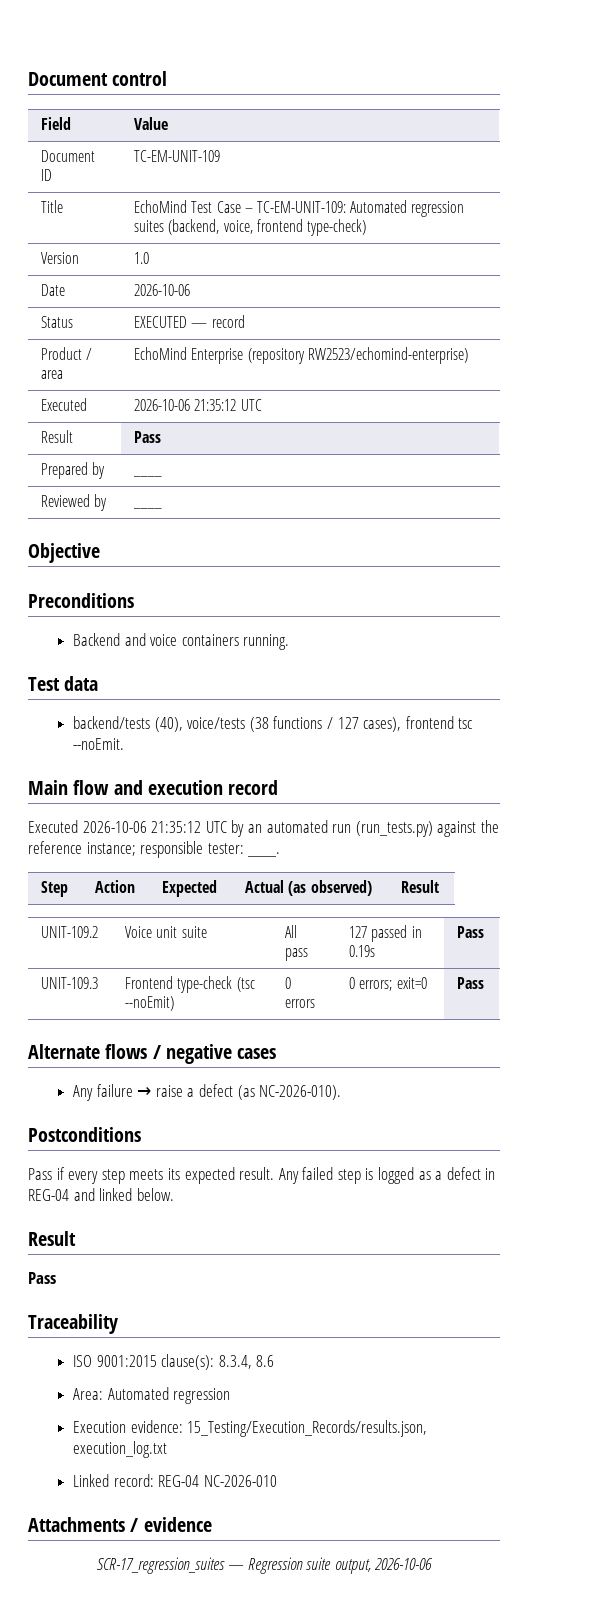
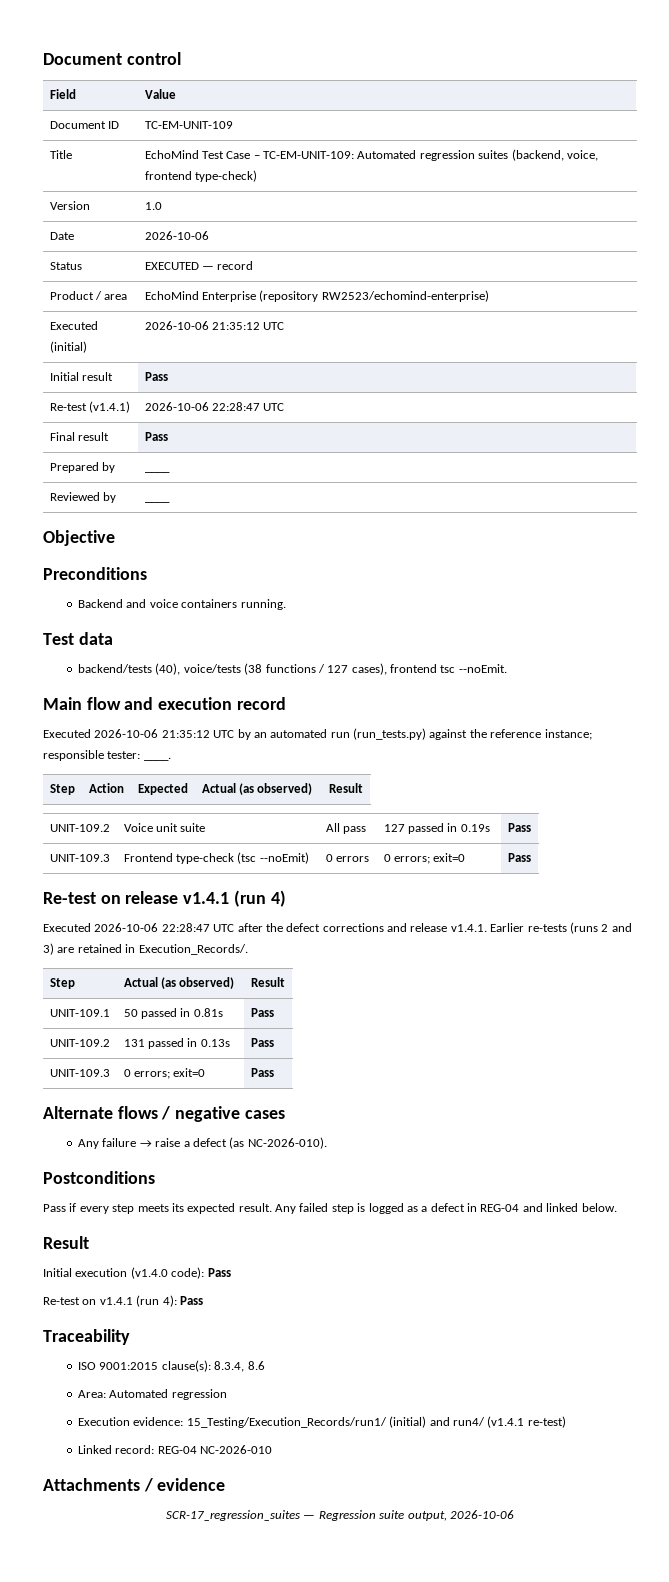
(88, 404) none -> [49,341,87,353] (initial)
[41,430,74,443] Result -> [49,372,113,381] [144,372,168,381] [49,401,130,413] [144,402,285,411] [49,432,109,441] Initial result | Pass // Re-test (v1.4.1) | 2026-10-06 22:28:47 UTC // Final result
(485, 983) none -> [43,890,286,907] [43,922,632,934] [43,943,248,955] [49,978,75,989] [123,977,235,989] [250,977,285,987] [49,1009,110,1017] [123,1008,223,1019] [250,1008,274,1017] [49,1039,110,1047] [123,1038,230,1049] [250,1038,274,1047] [49,1069,110,1077] [123,1068,206,1079] [250,1068,274,1077] // Re-test on release v1.4.1 (run 4) // Executed 2026-10-06 22:28:47 UTC after the defect corrections and release v1.4.1. Earlier re-tests (runs 2 and 3) are retained in Execution_Records/. // Step | Actual (as observed) | Result // UNIT-109.1 | 50 passed in 0.81s | Pass // UNIT-109.2 | 131 passed in 0.13s | Pass // UNIT-109.3 | 0 errors; exit=0 | Pass
(76, 1238) none -> [43,1267,231,1279] [43,1295,177,1307] Initial execution (v1.4.0 code): Pass // Re-test on v1.4.1 (run 4):
[187,1420,428,1437] [73,1441,168,1458] 15_Testing/Execution_Records/results.json, execution_log.txt -> [186,1416,566,1428] 15_Testing/Execution_Records/run1/ (initial) and run4/ (v1.4.1 re-test)

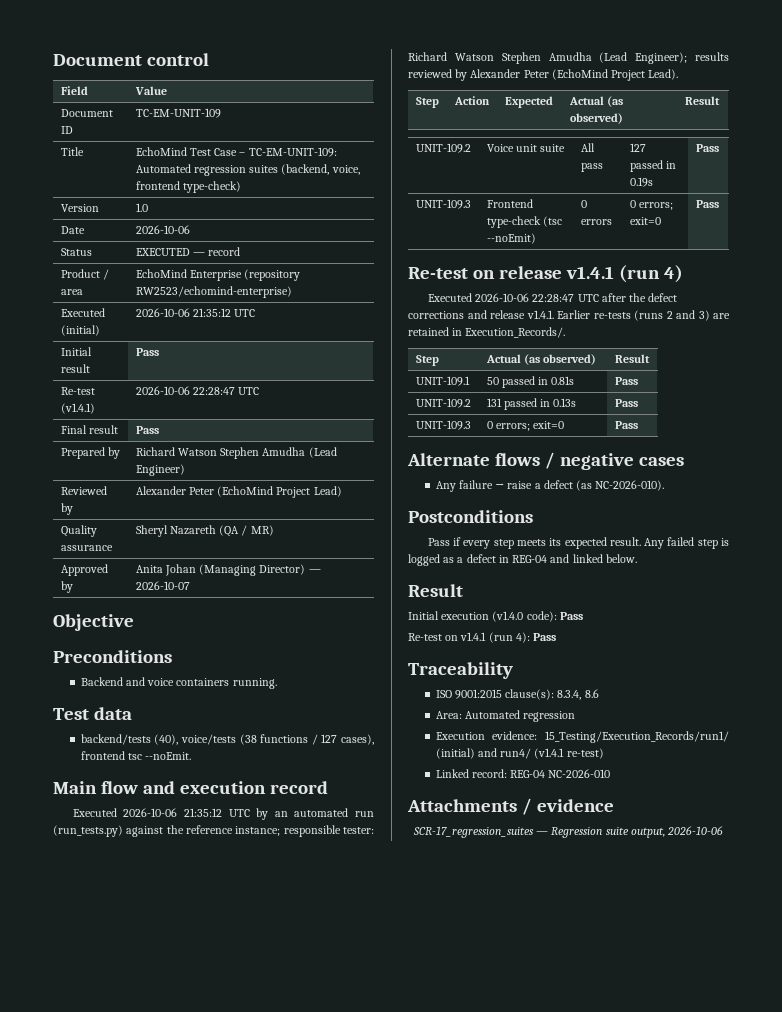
[144,471,170,473] [49,492,116,503] [144,501,170,503] ____ // Reviewed by | ____ -> [135,447,337,459] [135,464,185,476] [60,486,107,495] [60,503,73,515] [135,486,342,498] [60,525,97,537] [60,545,113,551] [135,525,274,537] [60,564,108,576] [60,581,73,593] [135,564,321,576] [135,581,190,590] Richard Watson Stephen Amudha (Lead Engineer) // Reviewed by | Alexander Peter (EchoMind Project Lead) // Quality assurance | Sheryl Nazareth (QA / MR) // Approved by | Anita Johan (Managing Director) — 2026-10-07
[143,757,171,761] ____. -> [408,52,729,64] [408,69,679,81] Richard Watson Stephen Amudha (Lead Engineer); results reviewed by Alexander Peter (EchoMind Project Lead).

